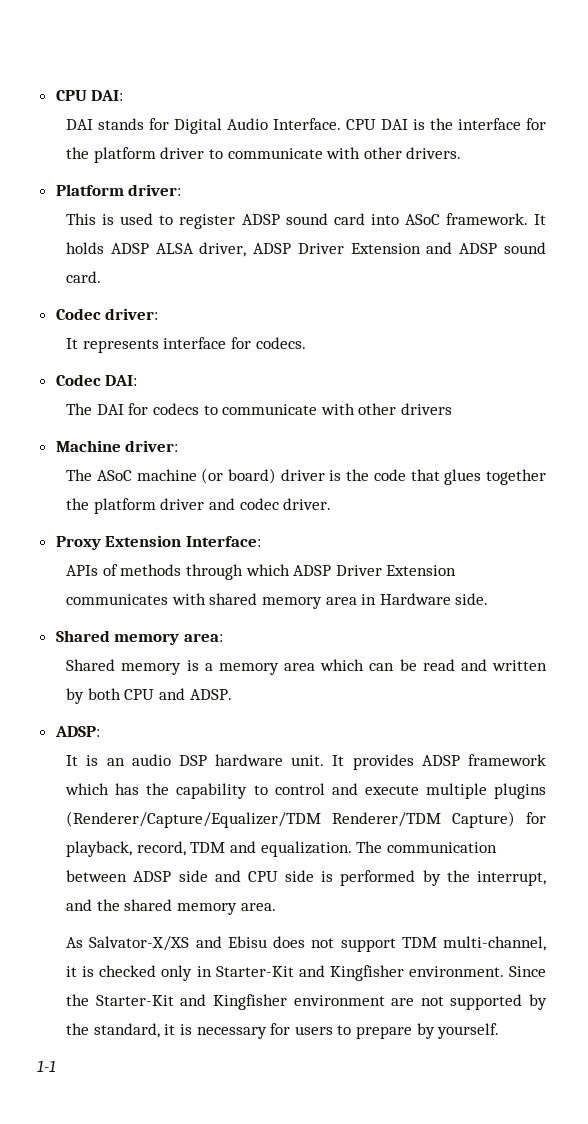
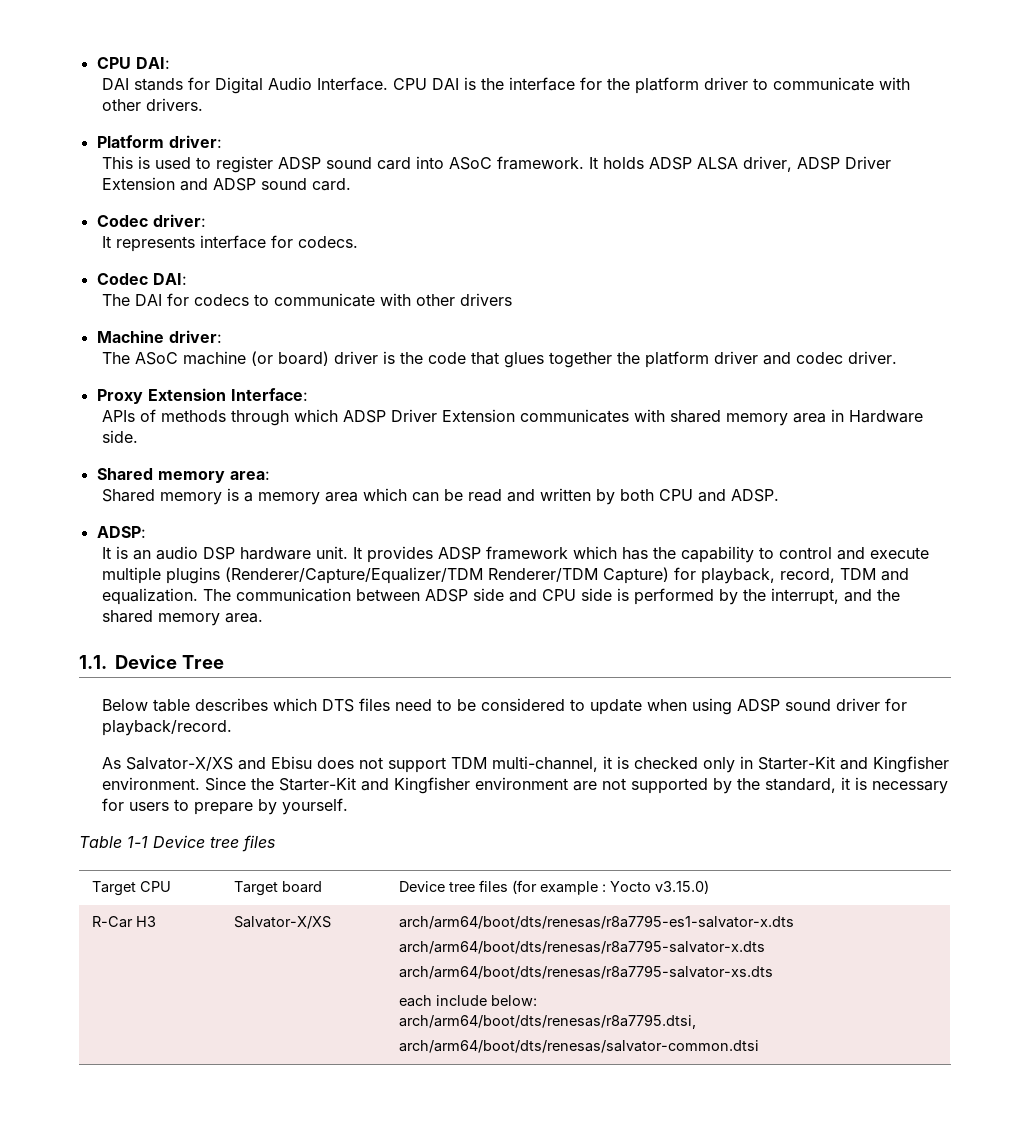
(276, 907) none -> [79,655,224,669] [102,698,908,715] [102,720,233,736] // 1.1. Device Tree // Below table describes which DTS files need to be considered to update when using ADSP sound driver for playback/record.
[37,1060,56,1072] 1-1 -> [79,835,275,852] [91,881,171,896] [233,881,322,896] [398,880,709,895] [91,916,156,928] [233,916,331,929] [398,915,794,929] [398,940,765,954] [398,965,773,979] [398,995,537,1007] [398,1014,696,1029] [398,1040,759,1053] Table 1-1 Device tree files // Target CPU | Target board | Device tree files (for example : Yocto v3.15.0) // R-Car H3 | Salvator-X/XS | arch/arm64/boot/dts/renesas/r8a7795-es1-salvator-x.dts // arch/arm64/boot/dts/renesas/r8a7795-salvator-x.dts // arch/arm64/boot/dts/renesas/r8a7795-salvator-xs.dts // each include below: // arch/arm64/boot/dts/renesas/r8a7795.dtsi, // arch/arm64/boot/dts/renesas/salvator-common.dtsi

